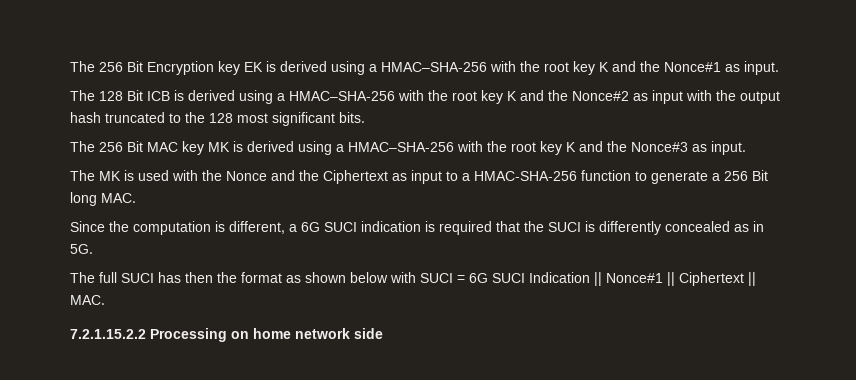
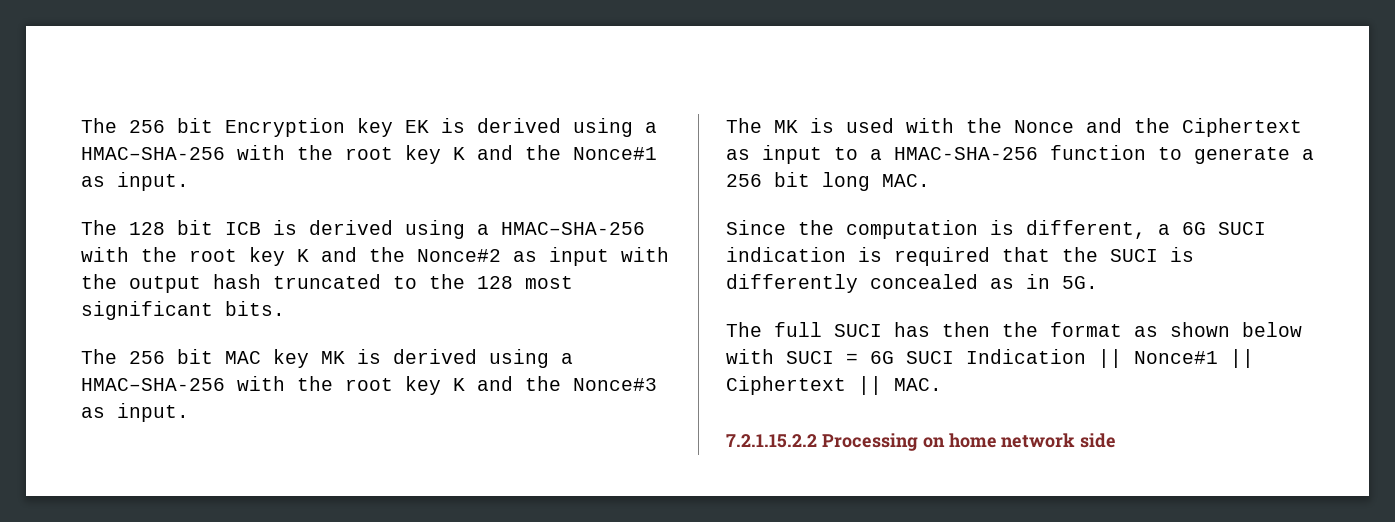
[70,61,143,72] The 256 Bit -> [81,118,213,133] The 256 bit
[127,90,143,101] Bit -> [177,220,213,235] bit
[127,141,143,152] Bit -> [177,349,213,364] bit
[752,170,768,181] Bit -> [774,172,810,187] bit

